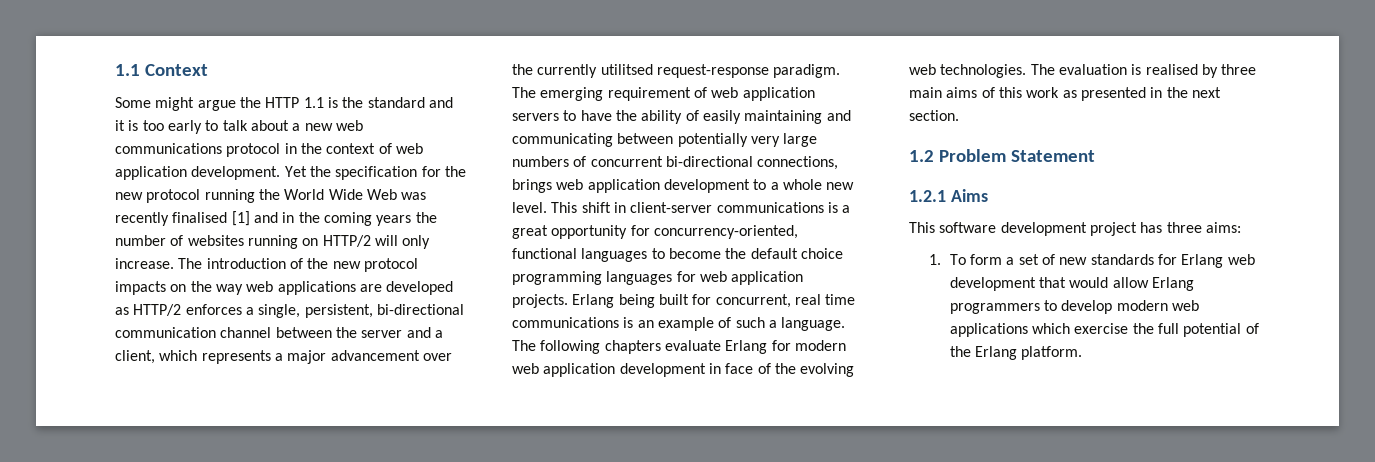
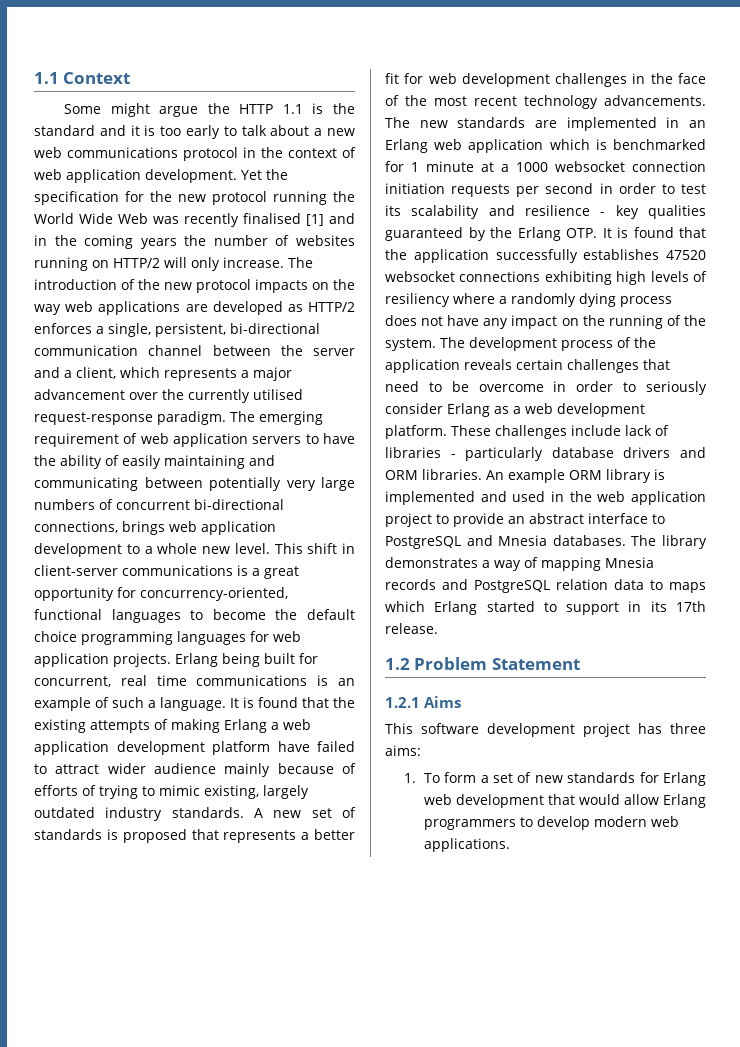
[600,64,653,75] utilitsed -> [253,389,303,400] utilised
[512,340,846,354] [512,363,855,377] [909,64,1257,78] [909,87,1221,101] [909,110,959,121] The following chapters evaluate Erlang for modern web application development in face of the evolving web technologies. The evaluation is realised by three main aims of this work as presented in the next section. -> [230,697,355,708] [34,719,311,733] [34,741,355,755] [34,763,356,777] [34,785,309,799] [34,807,356,821] [34,829,355,843] [385,73,706,87] [385,95,706,109] [385,117,706,131] [385,139,706,153] [385,161,706,172] [385,183,706,197] [385,205,706,219] [385,227,706,241] [385,249,706,263] [385,271,707,285] [385,293,672,307] [385,315,706,329] [385,337,656,351] [385,359,670,373] [385,381,707,395] [385,403,645,417] [385,425,669,439] [385,447,706,461] [385,469,665,483] [385,491,706,505] [385,513,665,527] [385,535,707,549] [385,557,654,571] [385,579,706,593] [385,601,706,615] [385,623,438,634] It is found that the existing attempts of making Erlang a web application development platform have failed to attract wider audience mainly because of efforts of trying to mimic existing, largely outdated industry standards. A new set of standards is proposed that represents a better fit for web development challenges in the face of the most recent technology advancements. The new standards are implemented in an Erlang web application which is benchmarked for 1 minute at a 1000 websocket connection initiation requests per second in order to test its scalability and resilience - key qualities guaranteed by the Erlang OTP. It is found that the application successfully establishes 47520 websocket connections exhibiting high levels of resiliency where a randomly dying process does not have any impact on the running of the system. The development process of the application reveals certain challenges that need to be overcome in order to seriously consider Erlang as a web development platform. These challenges include lack of libraries - particularly database drivers and ORM libraries. An example ORM library is implemented and used in the web application project to provide an abstract interface to PostgreSQL and Mnesia databases. The library demonstrates a way of mapping Mnesia records and PostgreSQL relation data to maps which Erlang started to support in its 17th release.
[949,323,1259,337] [949,346,1083,360] applications which exercise the full potential of the Erlang platform. -> [423,838,510,852] applications.

